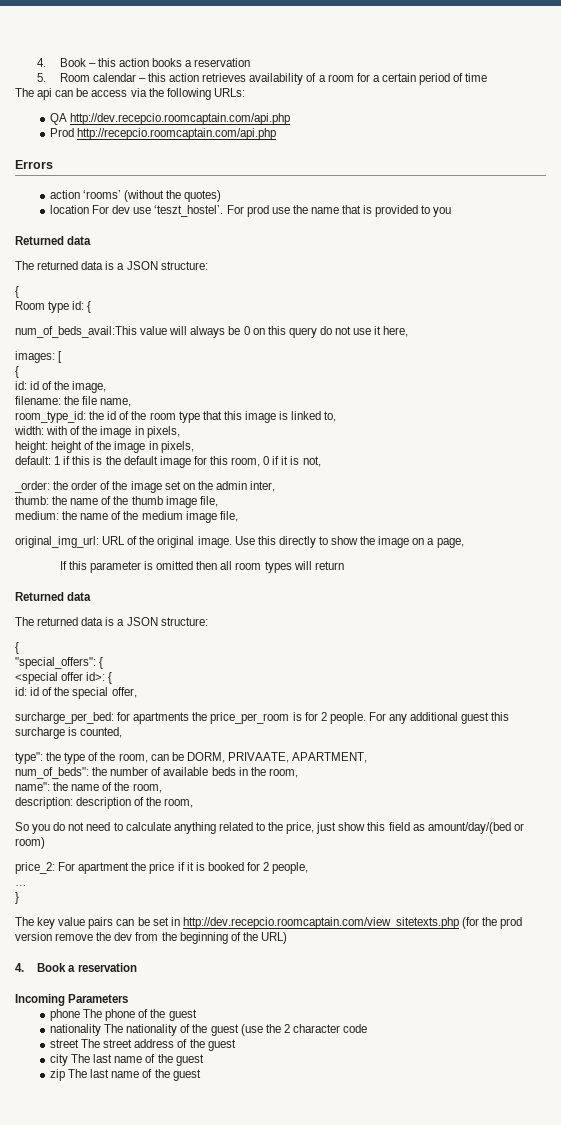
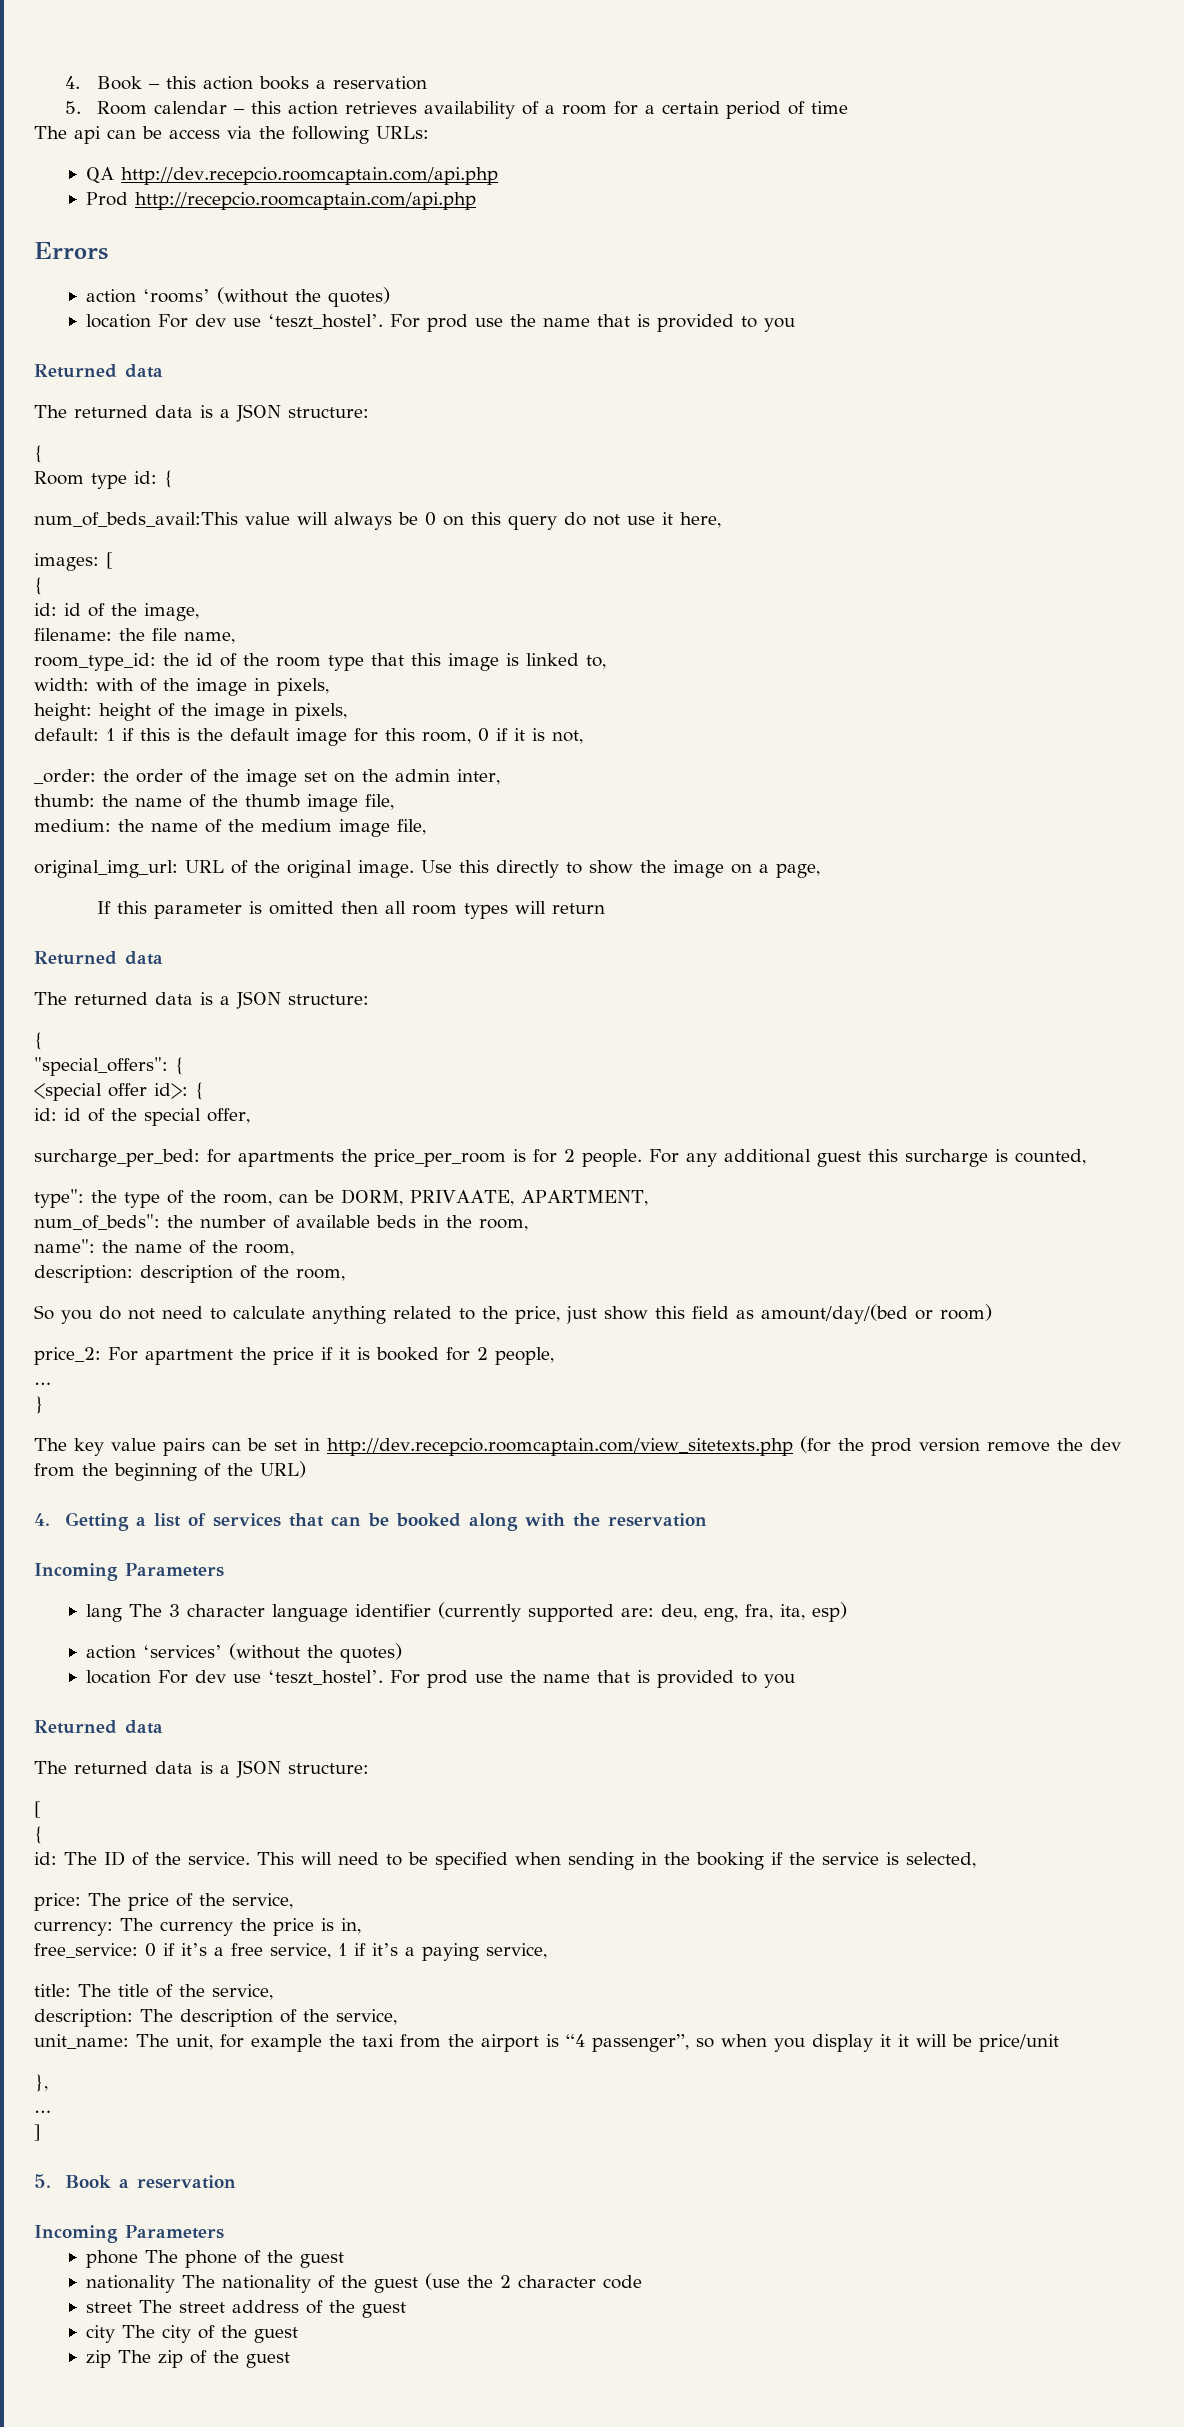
(24, 967) none -> [65,1512,708,1531] [34,1563,224,1581] [86,1602,848,1622] [86,1643,403,1663] [86,1670,796,1688] [34,1720,163,1734] [34,1760,369,1778] [34,1801,41,1818] [34,1826,44,1844] [34,1851,976,1870] [34,1893,293,1911] [34,1918,361,1936] [34,1943,547,1961] [34,1984,273,2000] [34,2009,397,2027] [34,2034,1059,2052] [34,2074,48,2092] [34,2110,51,2113] [34,2124,41,2141] [34,2174,51,2188] Getting a list of services that can be booked along with the reservation // Incoming Parameters // lang The 3 character language identifier (currently supported are: deu, eng, fra, ita, esp) // action ‘services’ (without the quotes) // location For dev use ‘teszt_hostel’. For prod use the name that is provided to you // Returned data // The returned data is a JSON structure: // [ // { // id: The ID of the service. This will need to be specified when sending in the booking if the service is selected, // price: The price of the service, // currency: The currency the price is in, // free_service: 0 if it’s a free service, 1 if it’s a paying service, // title: The title of the service, // description: The description of the service, // unit_name: The unit, for example the taxi from the airport is “4 passenger”, so when you display it it will be price/unit // }, // … // ] // 5.
[93,1054,143,1063] last name -> [162,2325,192,2343] city
[90,1069,140,1078] last name -> [158,2350,184,2368] zip

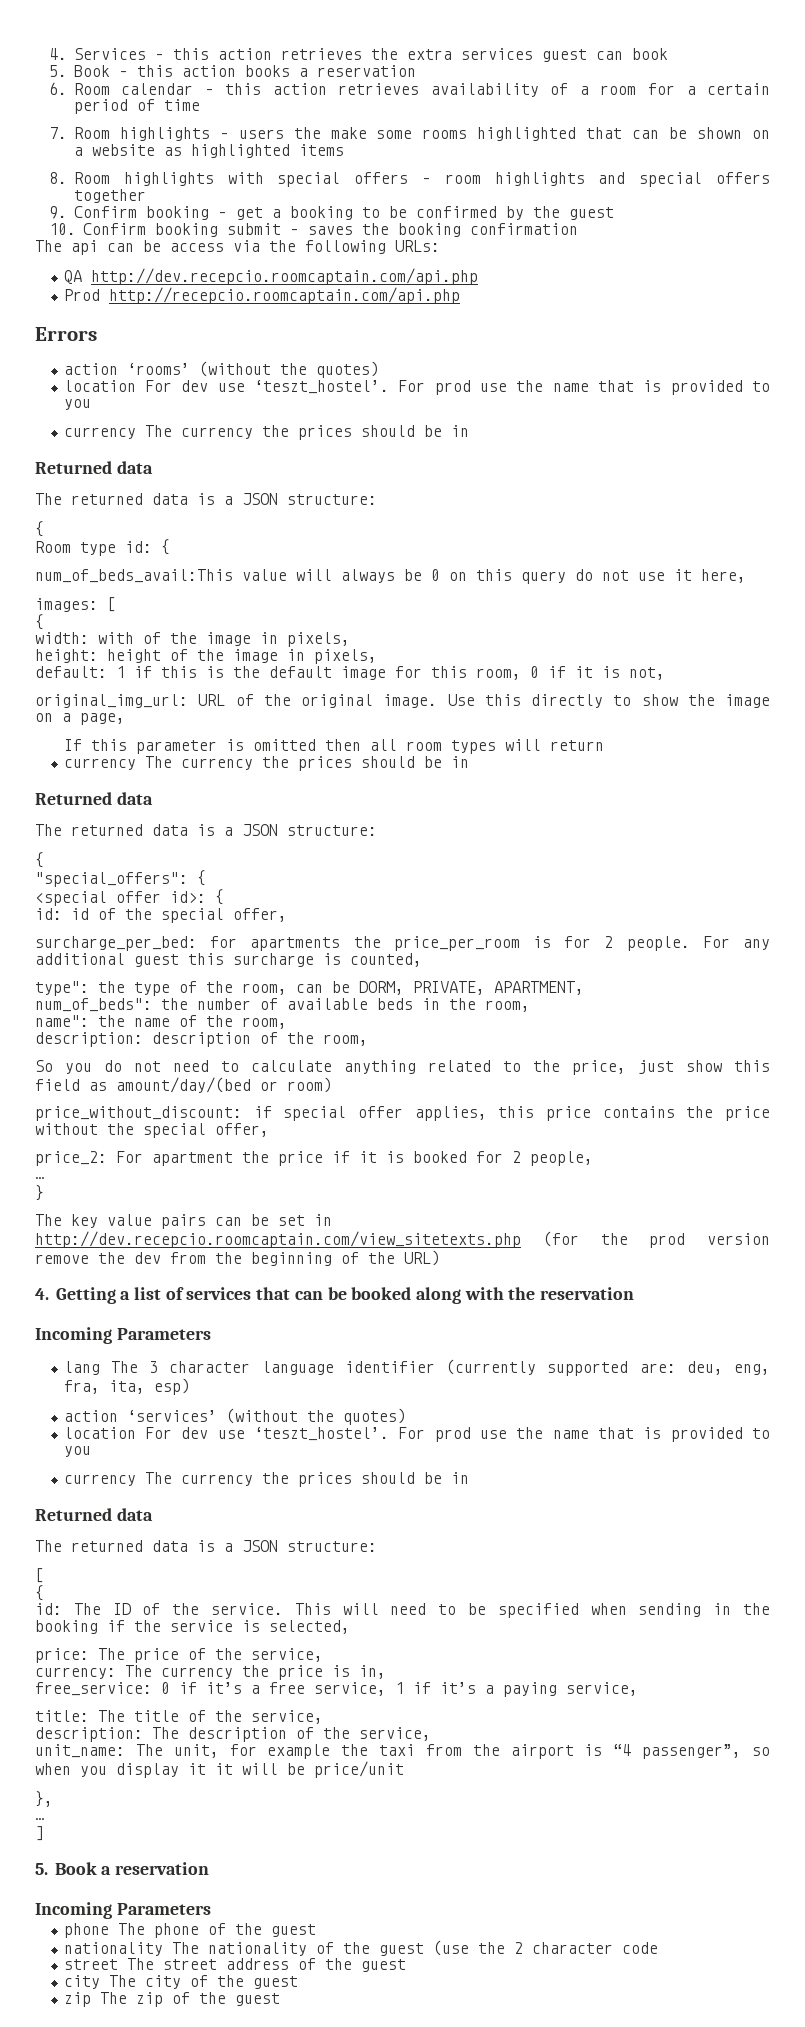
[65,76,81,89] 4. -> [49,48,668,62] [49,65,68,77] 4. Services – this action retrieves the extra services guest can book // 5.
[65,101,82,114] 5. -> [49,82,68,95] 6.
(848, 107) none -> [49,127,770,141] [73,144,344,158] [49,172,770,187] [73,189,146,203] [49,206,614,220] [49,223,578,237] // 7. Room highlights – users the make some rooms highlighted that can be shown on a website as highlighted items // 8. Room highlights with special offers – room highlights and special offers together // 9. Confirm booking – get a booking to be confirmed by the guest // 10. Confirm booking submit – saves the booking confirmation
(796, 325) none -> [63,425,469,440] // currency The currency the prices should be in
[34,603,199,621] [34,628,235,644] [34,653,606,671] // id: id of the image, // filename: the file name, // room_type_id: the id of the room type that this image is linked to, -> (44, 622) none
[34,769,500,787] [34,794,394,812] [34,819,426,837] // _order: the order of the image set on the admin inter, // thumb: the name of the thumb image file, // medium: the name of the medium image file, -> (665, 673) none
(605, 908) none -> [63,756,469,771] // currency The currency the prices should be in
[410,1190,514,1206] PRIVAATE, -> [413,981,485,995] PRIVATE,
(992, 1312) none -> [35,1106,770,1121] [35,1123,269,1138] // price_without_discount: if special offer applies, this price contains the price without the special offer,
(796, 1681) none -> [63,1472,469,1487] // currency The currency the prices should be in

